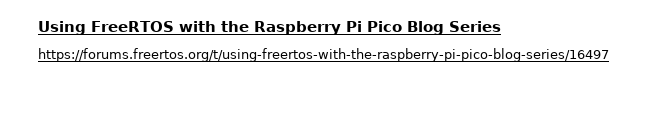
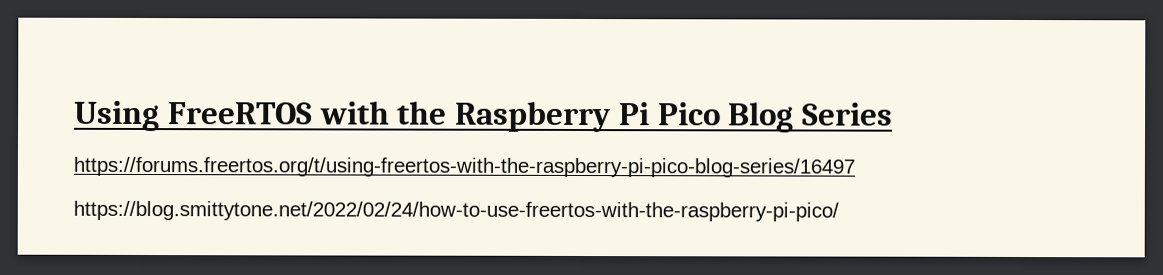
(609, 55) none -> [73,200,839,222] // https://blog.smittytone.net/2022/02/24/how-to-use-freertos-with-the-raspberry-pi-pico/

